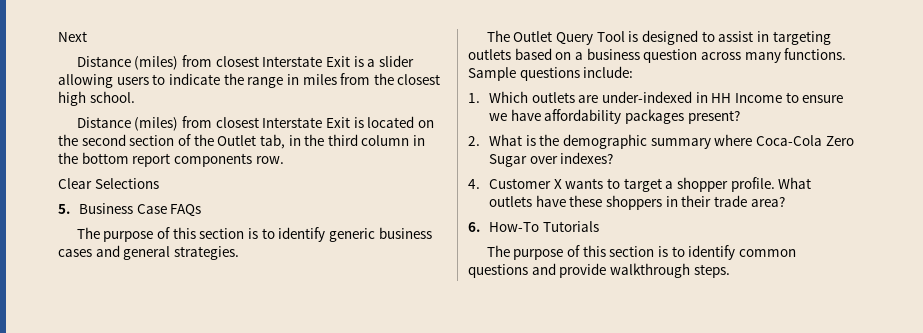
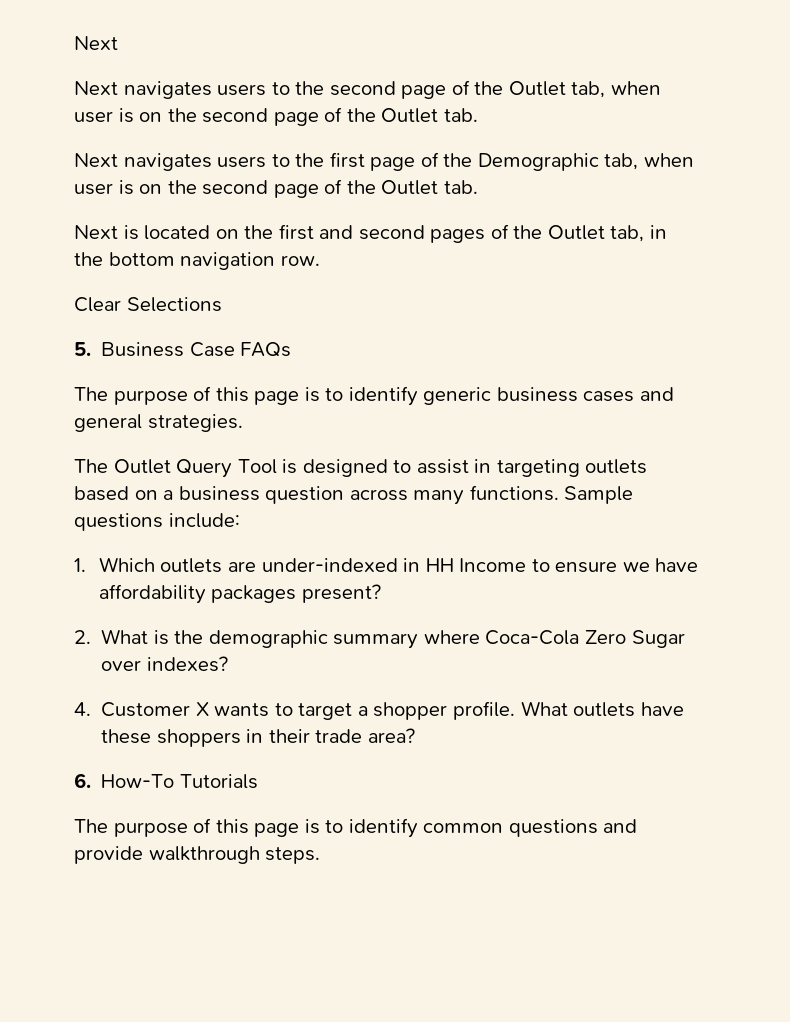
[76,55,414,70] [58,73,441,88] [58,91,135,106] [76,116,434,131] [58,134,175,146] Distance (miles) from closest Interstate Exit is a slider allowing users to indicate the range in miles from the closest high school. // Distance (miles) from closest Interstate Exit is located on the second section -> [74,80,661,99] [74,107,478,126] [74,152,694,171] [74,179,478,198] [74,224,486,243] Next navigates users to the second page of the Outlet tab, when user is on the second page of the Outlet tab. // Next navigates users to the first page of the Demographic tab, when user is on the second page of the Outlet tab. // Next is located on the first and second pages
[327,134,426,146] [58,152,252,167] third column in the bottom report components -> [108,252,276,270] bottom navigation
[199,228,245,239] section -> [254,391,300,405] page
[609,246,655,257] section -> [254,823,300,837] page

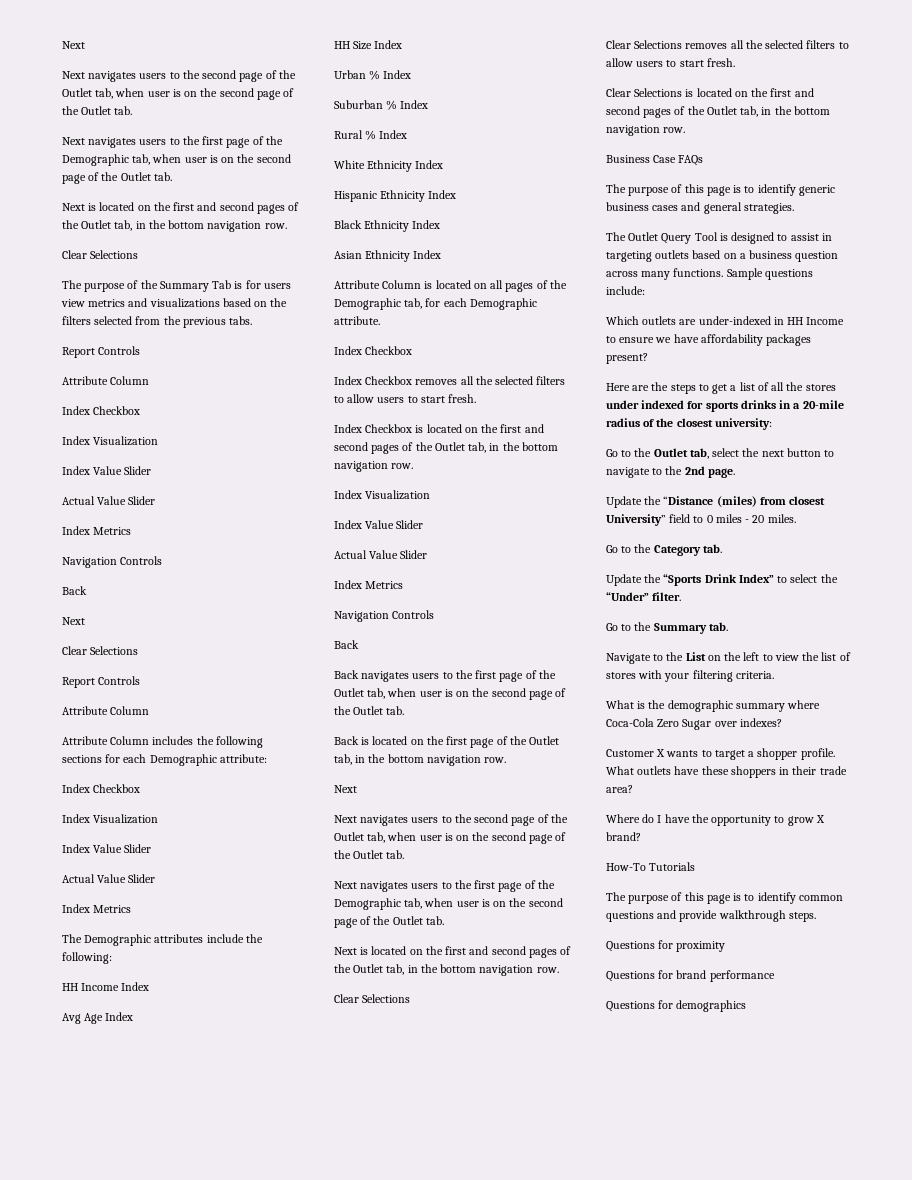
[74,342,91,356] 5. -> [62,280,291,292] [61,298,288,308] [62,316,253,328] [62,346,141,358] [62,376,150,385] [62,406,141,415] [62,436,159,446] [62,466,152,475] [62,496,156,505] [62,526,132,535] [62,556,163,568] [62,586,87,595] [62,617,85,625] [62,646,139,655] [62,676,141,688] [62,706,150,715] [62,736,263,748] [62,754,267,766] [62,784,141,793] [62,814,159,824] [62,844,152,853] [62,874,156,883] [62,904,132,913] [62,934,263,946] [62,952,112,964] [62,982,150,991] [62,1012,134,1024] [334,40,403,50] [334,70,412,80] [334,100,429,110] [334,130,408,140] [334,160,444,172] [334,190,457,202] [334,220,441,232] [334,250,442,262] [334,280,567,292] [334,298,537,310] [334,316,380,325] [334,346,413,355] [334,376,566,385] [334,394,477,403] [334,424,544,433] [334,442,558,454] [334,461,414,472] [334,490,431,500] [334,520,424,529] [334,550,428,559] [334,580,404,589] [334,610,435,622] [334,640,359,649] [334,670,556,682] [334,688,567,700] [334,706,405,715] [334,736,560,748] [334,754,507,766] [334,785,357,793] [334,814,568,826] [334,832,567,844] [334,850,405,859] [334,880,555,892] [334,898,563,910] [334,916,444,928] [334,946,572,958] [334,964,559,976] [334,994,411,1003] [606,40,849,49] [606,58,735,67] [606,88,814,97] [606,106,830,118] [606,125,686,136] The purpose of the Summary Tab is for users view metrics and visualizations based on the filters selected from the previous tabs. // Report Controls // Attribute Column // Index Checkbox // Index Visualization // Index Value Slider // Actual Value Slider // Index Metrics // Navigation Controls // Back // Next // Clear Selections // Report Controls // Attribute Column // Attribute Column includes the following sections for each Demographic attribute: // Index Checkbox // Index Visualization // Index Value Slider // Actual Value Slider // Index Metrics // The Demographic attributes include the following: // HH Income Index // Avg Age Index // HH Size Index // Urban % Index // Suburban % Index // Rural % Index // White Ethnicity Index // Hispanic Ethnicity Index // Black Ethnicity Index // Asian Ethnicity Index // Attribute Column is located on all pages of the Demographic tab, for each Demographic attribute. // Index Checkbox // Index Checkbox removes all the selected filters to allow users to start fresh. // Index Checkbox is located on the first and second pages of the Outlet tab, in the bottom navigation row. // Index Visualization // Index Value Slider // Actual Value Slider // Index Metrics // Navigation Controls // Back // Back navigates users to the first page of the Outlet tab, when user is on the second page of the Outlet tab. // Back is located on the first page of the Outlet tab, in the bottom navigation row. // Next // Next navigates users to the second page of the Outlet tab, when user is on the second page of the Outlet tab. // Next navigates users to the first page of the Demographic tab, when user is on the second page of the Outlet tab. // Next is located on the first and second pages of the Outlet tab, in the bottom navigation row. // Clear Selections // Clear Selections removes all the selected filters to allow users to start fresh. // Clear Selections is located on the first and second pages of the Outlet tab, in the bottom navigation row. //
[74,558,86,572] 1. -> (645, 290) none
[74,630,91,644] 2. -> [606,382,836,394] [606,400,844,412] [606,418,772,430] [606,448,835,459] [606,466,735,478] [606,496,826,508] [606,514,796,526] [606,544,722,556] [606,574,838,586] [606,592,682,601] [606,622,728,634] [606,652,851,664] [606,670,774,682] Here are the steps to get a list of all the stores under indexed for sports drinks in a 20-mile radius of the closest university: // Go to the Outlet tab, select the next button to navigate to the 2nd page. // Update the “Distance (miles) from closest University” field to 0 miles - 20 miles. // Go to the Category tab. // Update the “Sports Drink Index” to select the “Under” filter. // Go to the Summary tab. // Navigate to the List on the left to view the list of stores with your filtering criteria. //
[74,702,91,716] 4. -> (782, 722) none
[74,773,91,788] 6. -> [606,814,825,826] [606,832,641,841] Where do I have the opportunity to grow X brand? //
(321, 855) none -> [606,940,726,952] [606,970,775,982] [606,1000,747,1012] // Questions for proximity // Questions for brand performance // Questions for demographics

